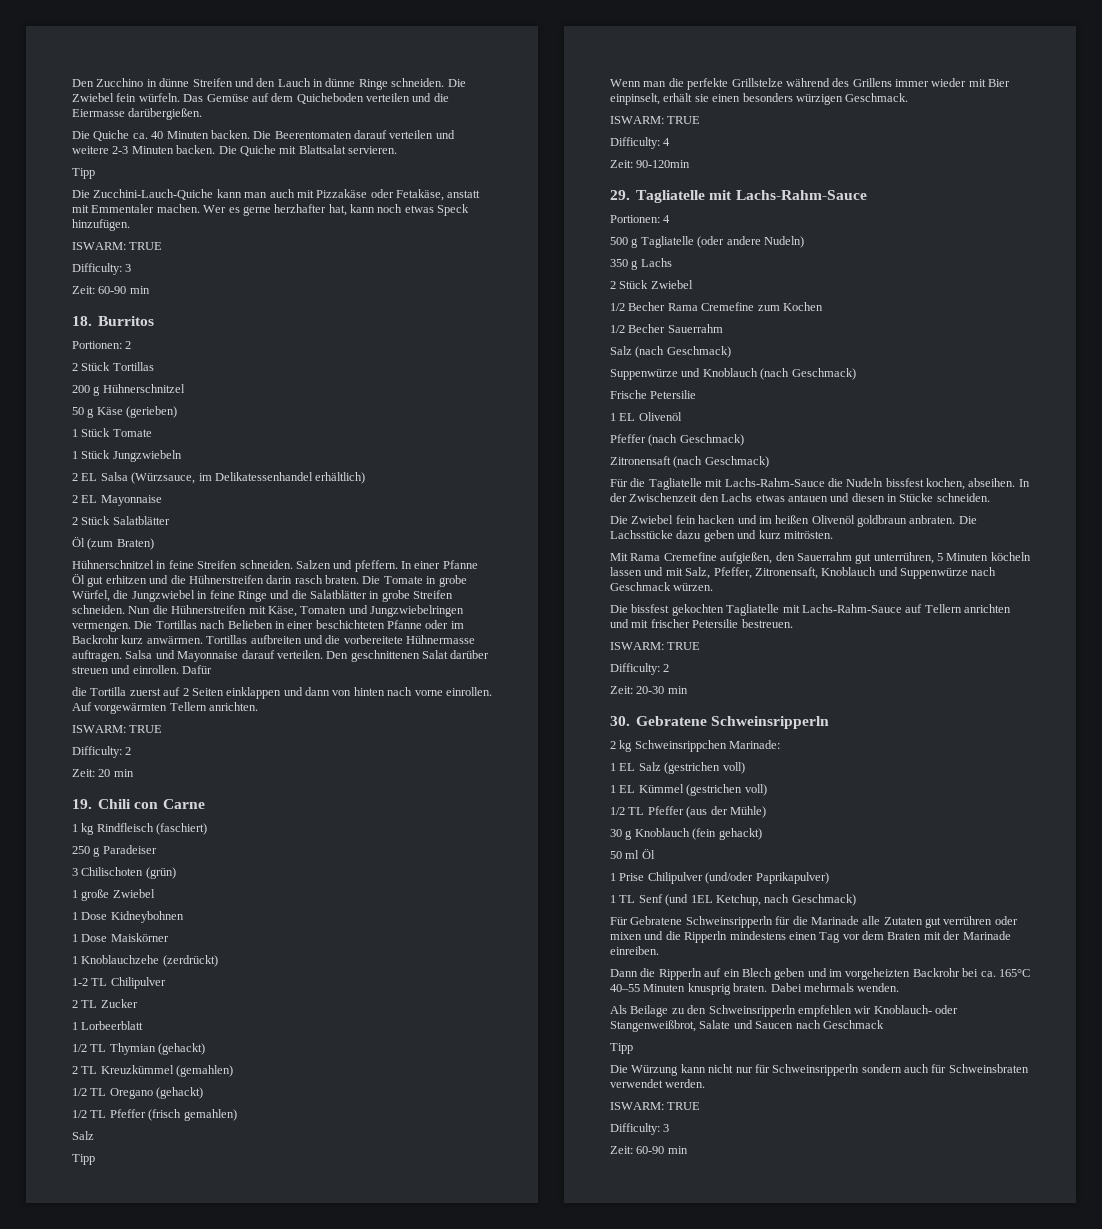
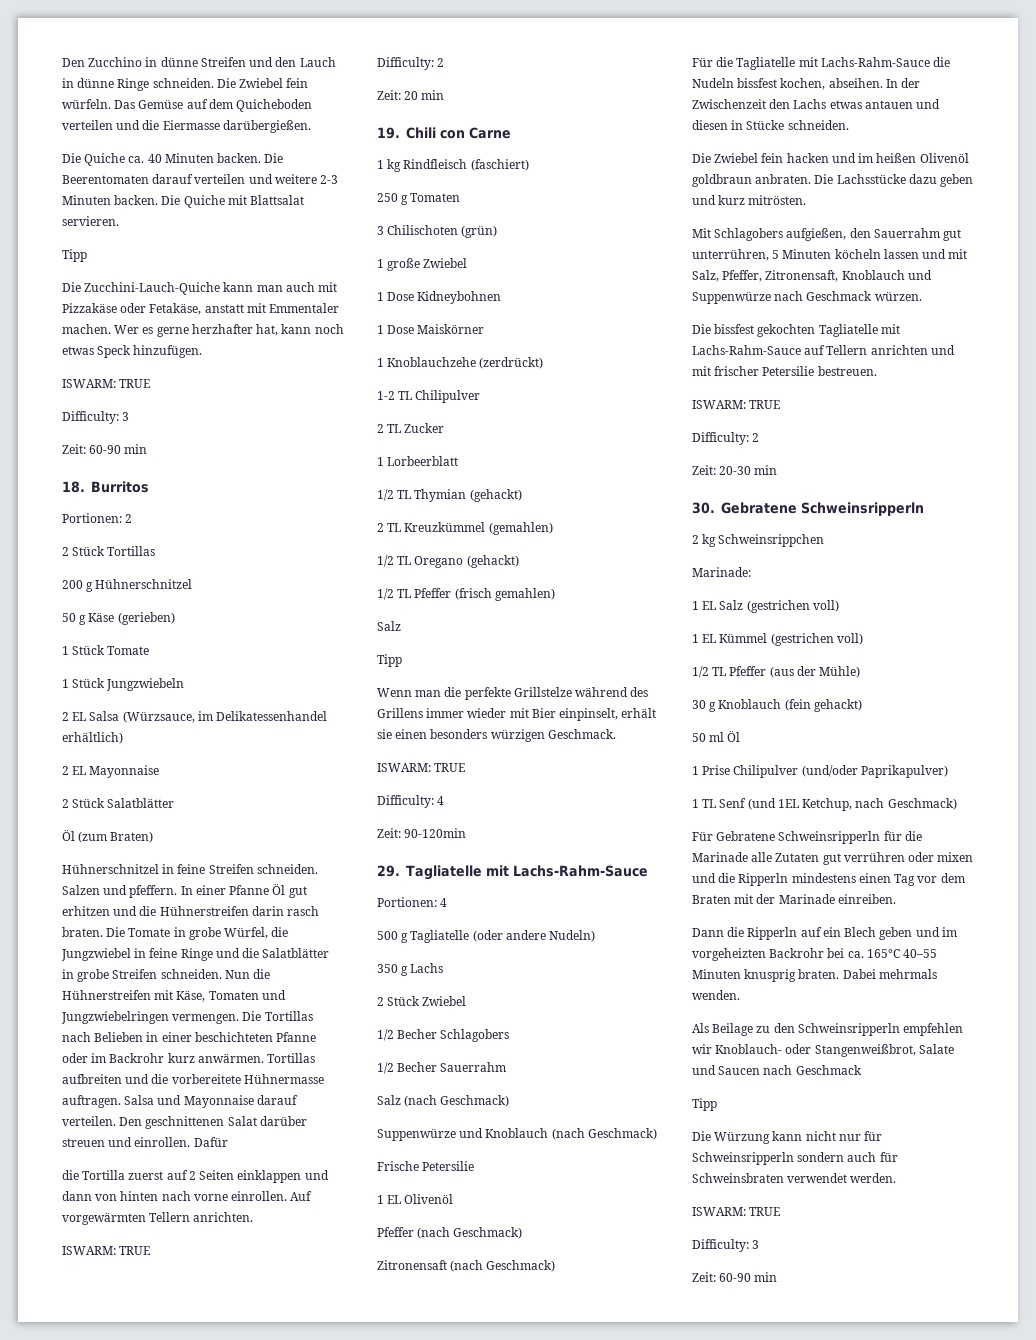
[102,845,157,854] Paradeiser -> [410,193,461,202] Tomaten
[667,302,823,311] Rama Cremefine zum Kochen -> [440,1029,510,1042] Schlagobers
[630,552,717,561] Rama Cremefine -> [714,228,784,241] Schlagobers
(727, 746) none -> (825, 540) //

